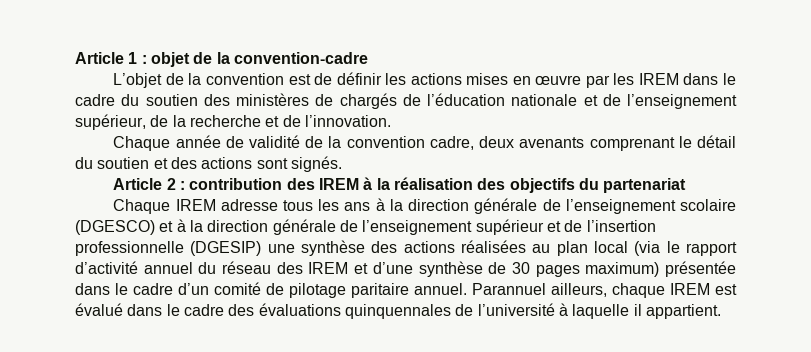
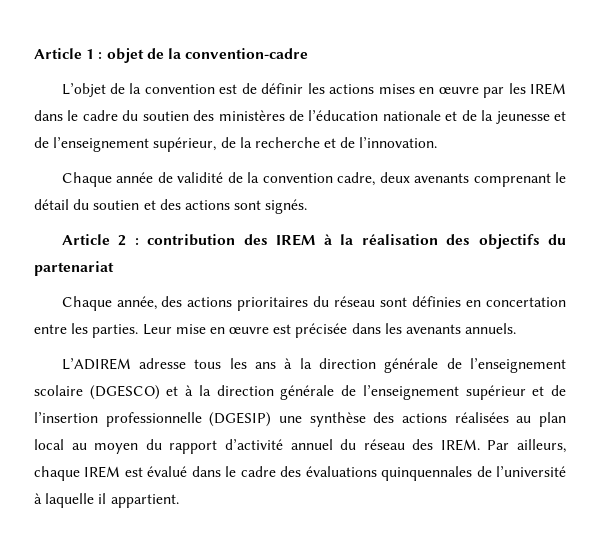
[339,93,421,109] chargés de -> (304, 115) none
(621, 100) none -> [481,110,567,124] [34,137,49,148] la jeunesse et de
[175,199,216,211] IREM -> [116,296,566,311] [34,323,517,338] [61,358,131,370] année, des actions prioritaires du réseau sont définies en concertation entre les parties. Leur mise en œuvre est précisée dans les avenants annuels. // L’ADIREM
[634,241,680,256] (via le -> [71,439,162,454] au moyen du
[308,261,736,277] [75,282,546,298] IREM et d’une synthèse de 30 pages maximum) présentée dans le cadre d’un comité de pilotage paritaire annuel. Parannuel -> [440,439,510,451] IREM. Par

